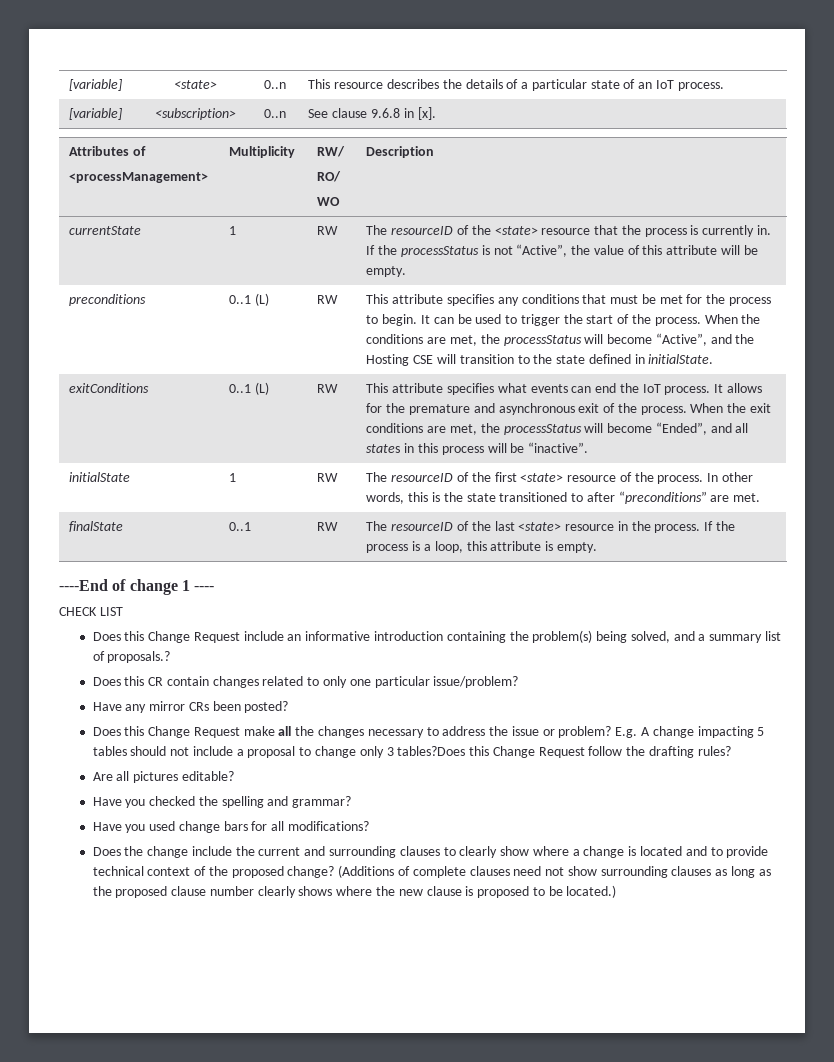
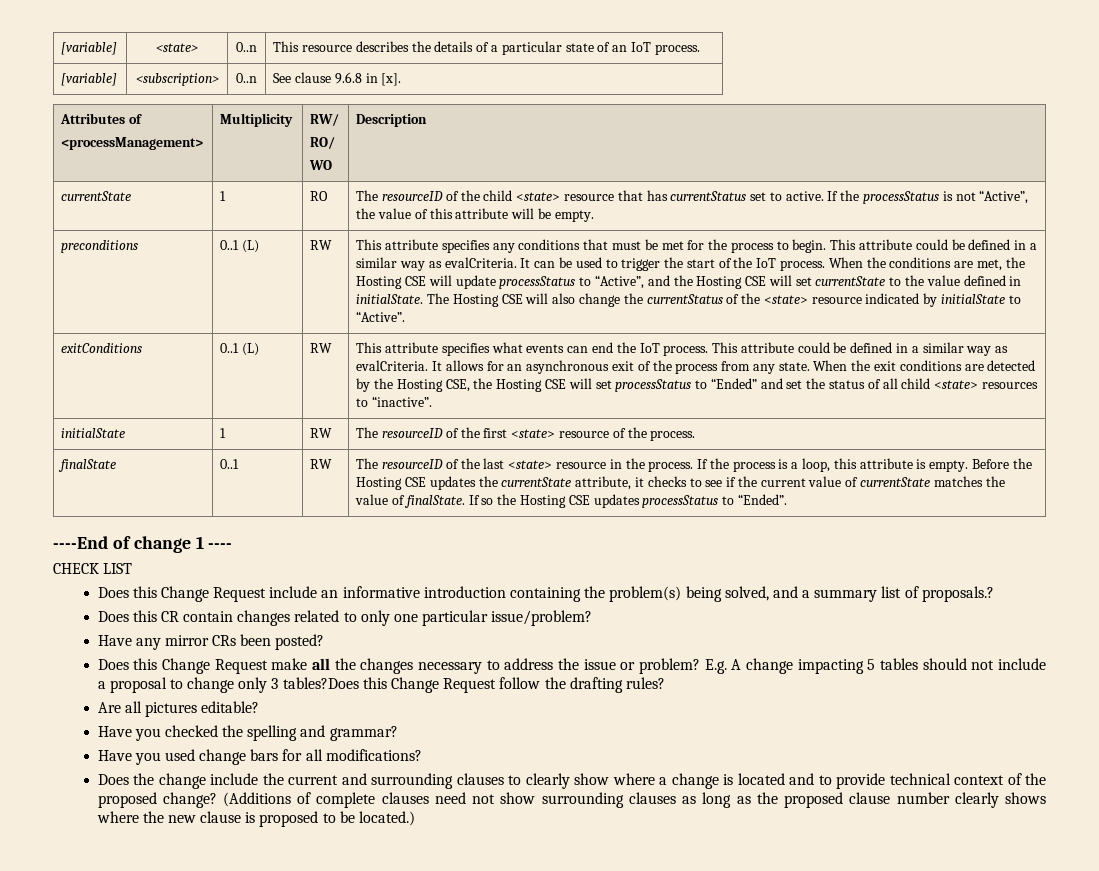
[317,226,339,235] [366,225,491,235] RW | The resourceID of the -> [310,191,329,201] [356,190,513,201] RO | The resourceID of the child
[621,225,772,237] the process is currently in. -> [646,190,824,201] has currentStatus set to active.
(418, 320) none -> [830,239,1037,250] [356,257,517,271] This attribute could be defined in a similar way as evalCriteria.
(652, 319) none -> [756,258,777,268] IoT
[503,334,653,346] processStatus will become -> [356,275,592,289] Hosting CSE will update processStatus to
[459,354,514,364] transition -> [795,276,886,286] set currentState
[556,355,586,364] state -> [926,275,960,286] value
(714, 359) none -> [427,293,1021,307] [356,311,406,322] The Hosting CSE will also change the currentStatus of the <state> resource indicated by initialState to “Active”.
[714,383,763,393] [366,403,687,415] It allows for the premature and asynchronous exit of the process. -> [712,342,1009,356] [356,360,810,374] This attribute could be defined in a similar way as evalCriteria. It allows for an asynchronous exit of the process from any state.
[450,422,749,435] [366,443,525,455] met, the processStatus will become “Ended”, and all states in this process will be -> [987,360,1036,371] [356,378,1038,392] [356,398,369,407] detected by the Hosting CSE, the Hosting CSE will set processStatus to “Ended” and set the status of all child <state> resources to
[707,472,754,482] [366,491,761,504] In other words, this is the state transitioned to after “preconditions” are met. -> (696, 435) none
(597, 547) none -> [971,458,1032,469] [356,476,1005,490] [355,494,787,508] Before the Hosting CSE updates the currentState attribute, it checks to see if the current value of currentState matches the value of finalState. If so the Hosting CSE updates processStatus to “Ended”.

